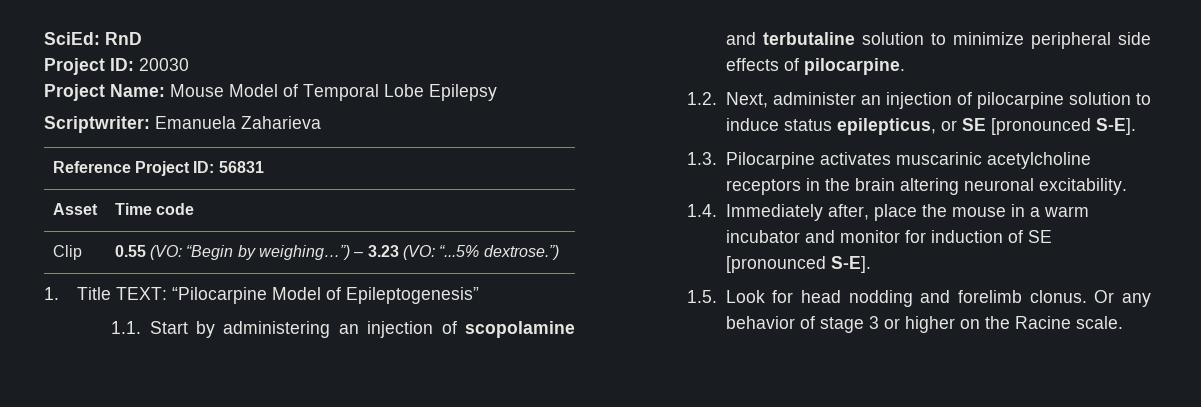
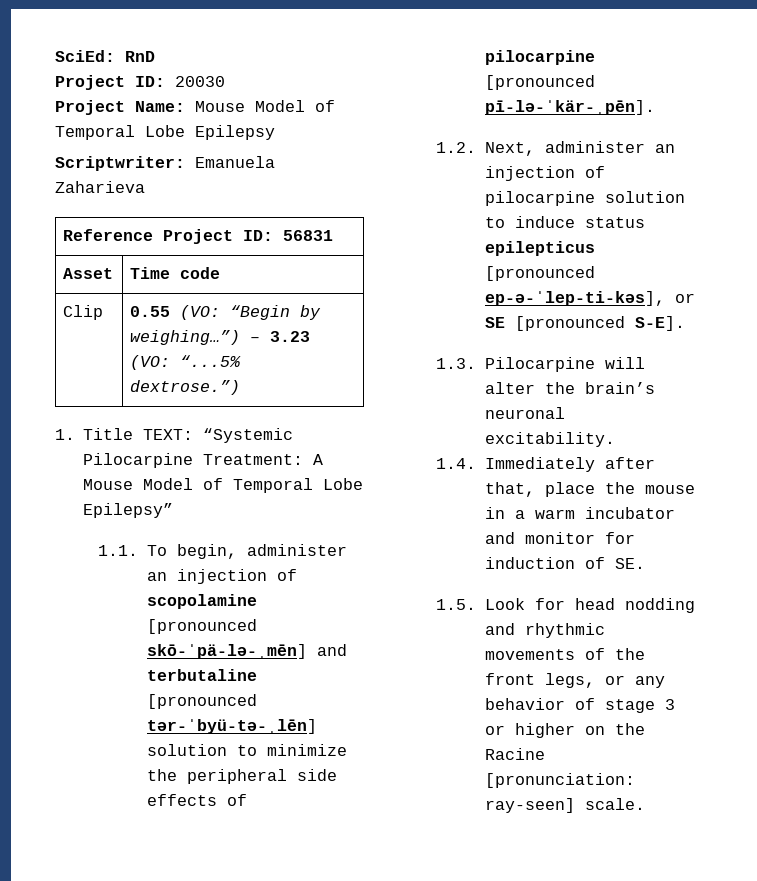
[172,287,480,304] [110,321,575,338] [725,32,855,45] “Pilocarpine Model of Epileptogenesis” // 1.1. Start by administering an injection of scopolamine and terbutaline -> [203,428,294,443] [83,453,324,468] [83,478,364,493] [83,503,174,518] [98,544,347,559] [146,569,297,584] [146,594,257,609] [146,619,257,634] [146,644,347,659] [146,669,257,681] [146,694,257,709] [146,719,317,734] “Systemic Pilocarpine Treatment: A Mouse Model of Temporal Lobe Epilepsy” // 1.1. To begin, administer an injection of scopolamine [pronounced skō-ˈpä-lə-ˌmēn] and terbutaline [pronounced tər-ˈbyü-tə-ˌlēn]
(1024, 38) none -> [146,769,177,781] the
[803,58,905,75] pilocarpine. -> [484,50,595,65] [484,75,595,90] [484,100,655,115] pilocarpine [pronounced pī-lə-ˈkär-ˌpēn].
[836,118,936,135] epilepticus, -> [484,241,595,256] [484,266,595,281] [484,291,665,306] epilepticus [pronounced ep-ə-ˈlep-ti-kəs],
[819,152,1091,169] [725,178,959,195] activates muscarinic acetylcholine receptors in the brain altering -> [604,357,645,369] [484,382,655,394] will alter the brain’s
[827,204,869,220] after, -> [604,457,655,469] [484,482,535,497] after that,
[1027,230,1052,243] [725,256,871,273] SE [pronounced S-E]. -> [614,558,645,569] SE.
[958,290,1115,303] forelimb clonus. Or -> [524,623,605,638] [484,648,645,660] [484,673,625,688] rhythmic movements of the front legs, or
(1071, 322) none -> [484,773,635,788] [484,798,575,813] [pronunciation: ray-seen]

